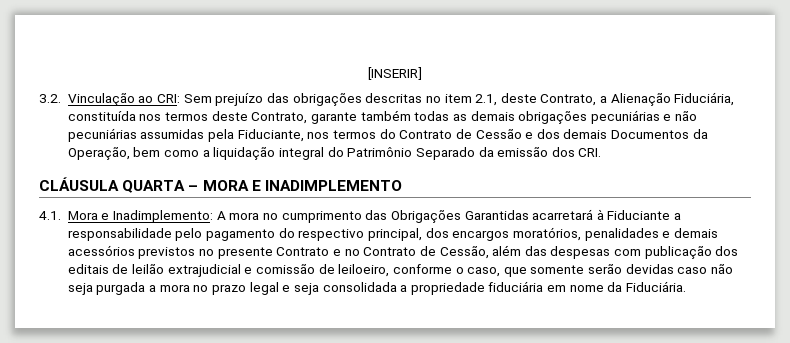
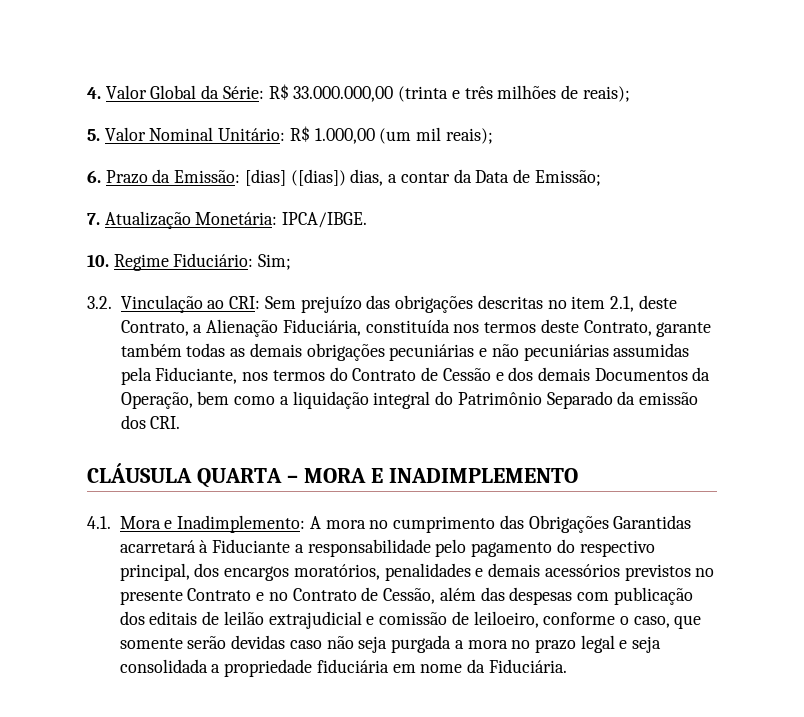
[368,67,422,80] [INSERIR] -> [87,84,630,102] [87,126,493,144] [87,169,601,186] [87,211,368,229] [87,253,292,271] 4. Valor Global da Série: R$ 33.000.000,00 (trinta e três milhões de reais); // 5. Valor Nominal Unitário: R$ 1.000,00 (um mil reais); // 6. Prazo da Emissão: [dias] ([dias]) dias, a contar da Data de Emissão; // 7. Atualização Monetária: IPCA/IBGE. // 10. Regime Fiduciário: Sim;

